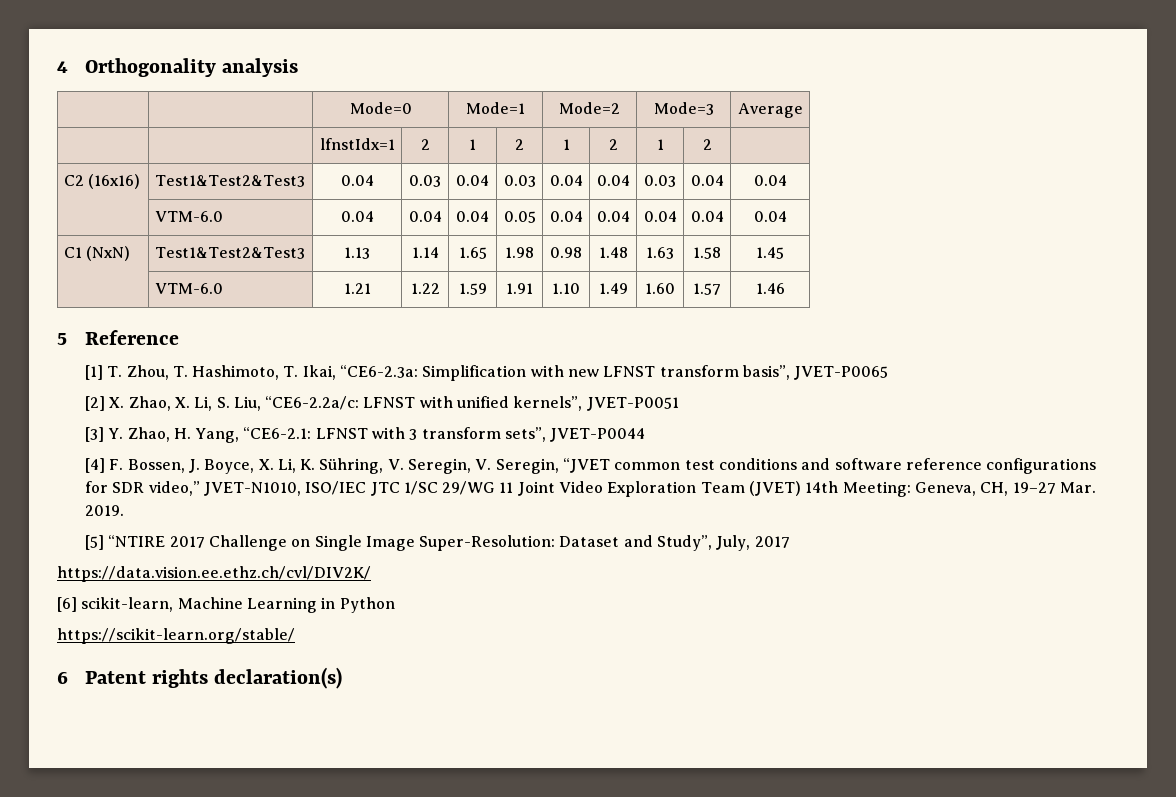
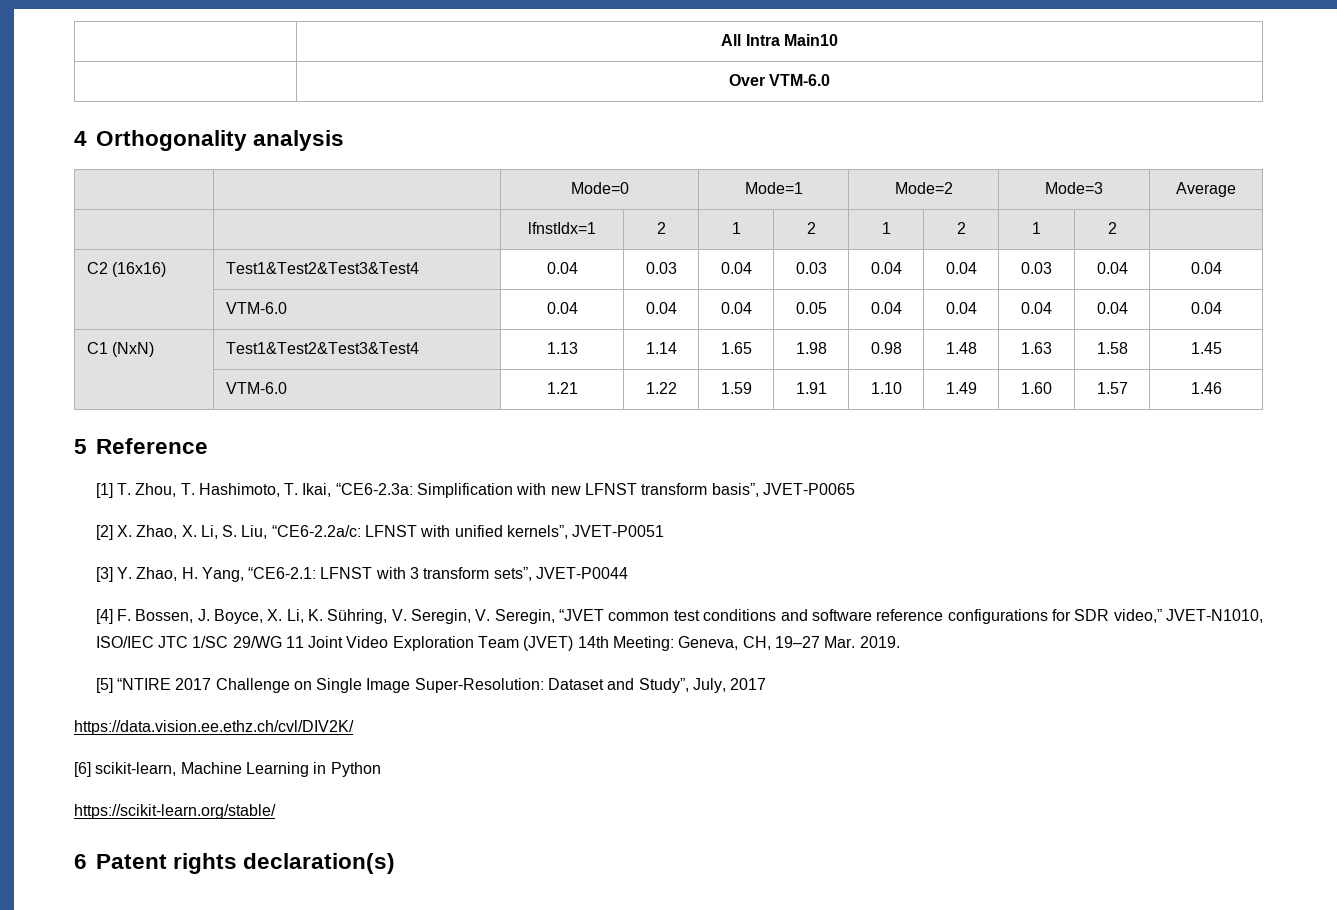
(57, 67) none -> [721,34,838,46] [728,74,831,86] | All Intra Main10 // | Over VTM-6.0 //
[154,175,305,187] Test1&Test2&Test3 -> [225,262,419,274] Test1&Test2&Test3&Test4
[154,247,305,259] Test1&Test2&Test3 -> [225,342,419,354] Test1&Test2&Test3&Test4

